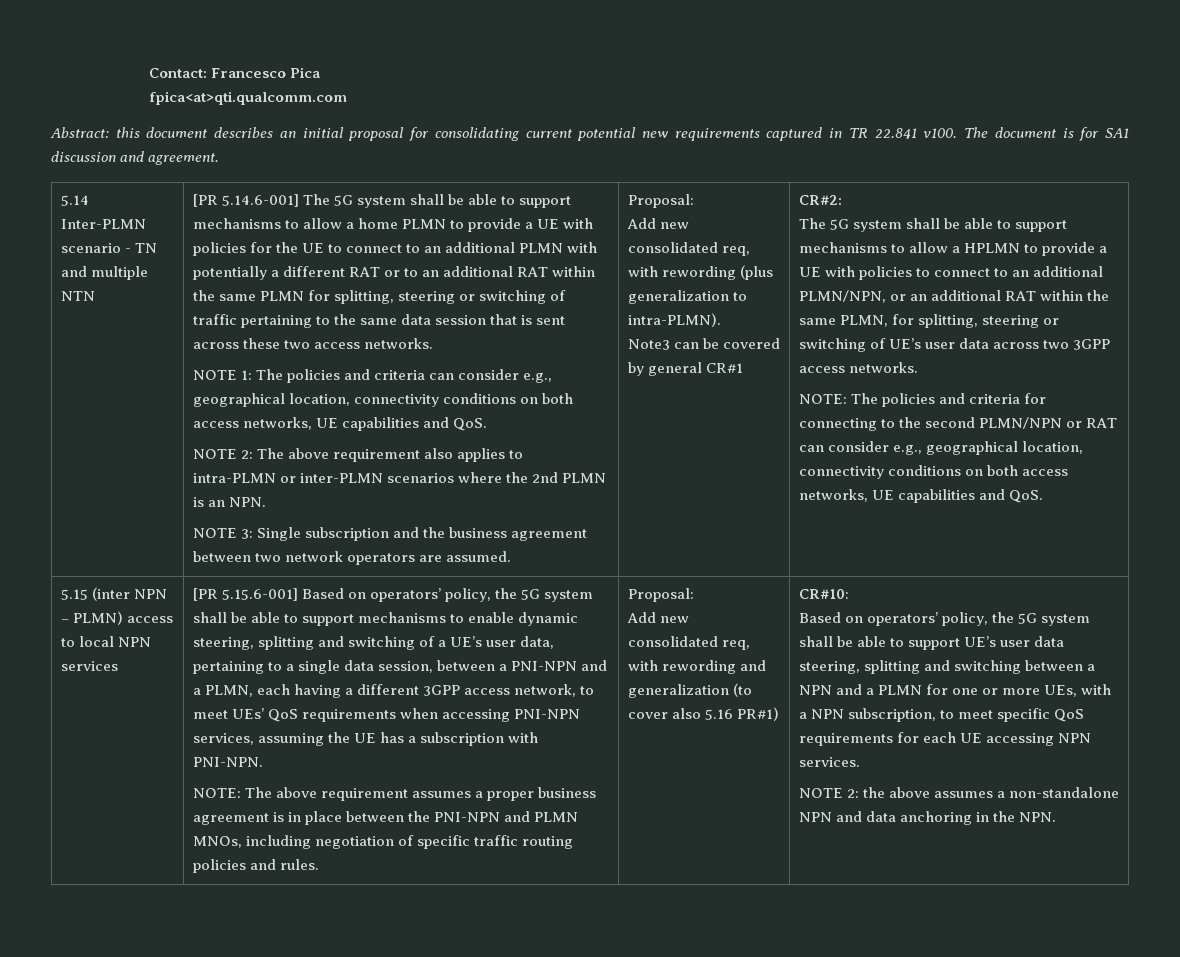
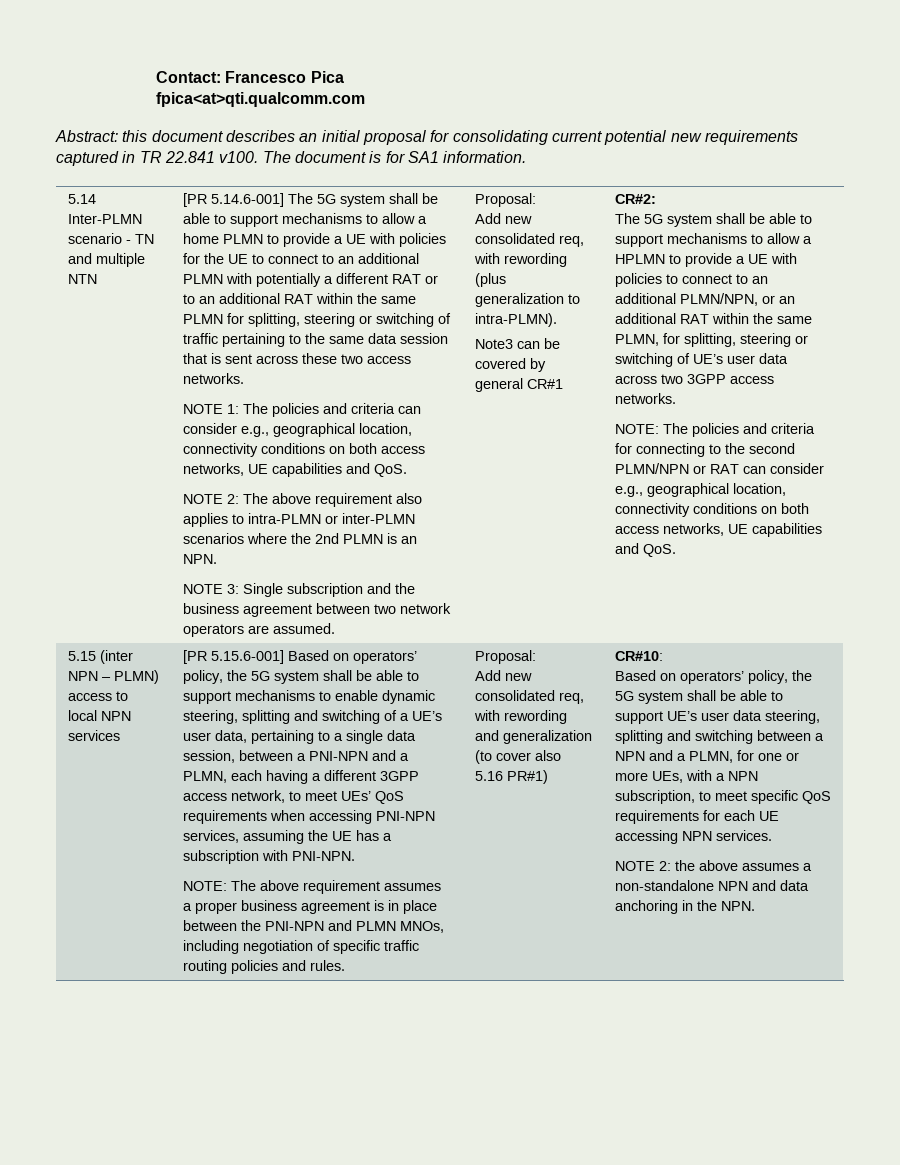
[51,151,220,165] discussion and agreement. -> [443,151,527,163] information.
[877,685,922,695] PLMN -> [688,751,733,763] PLMN,

